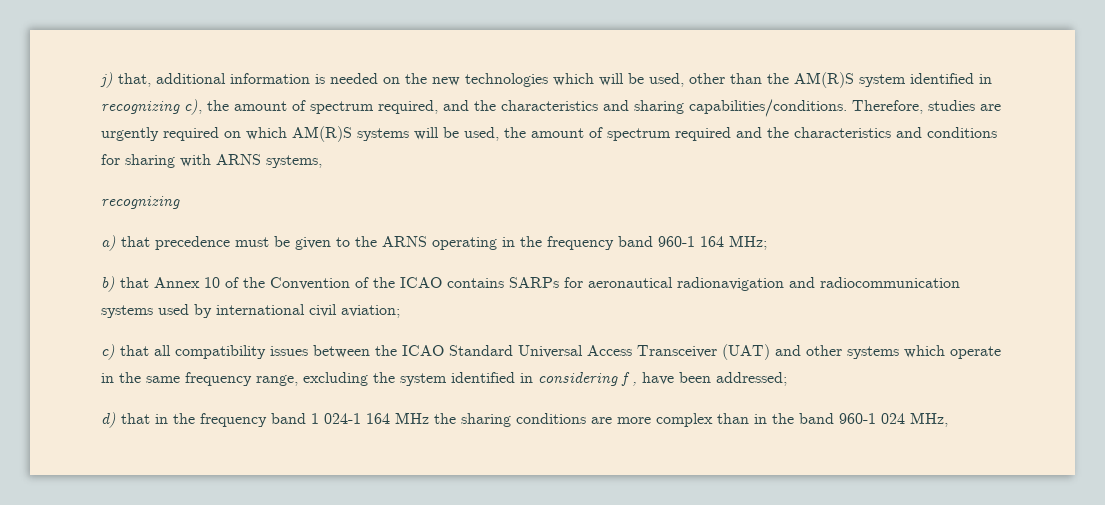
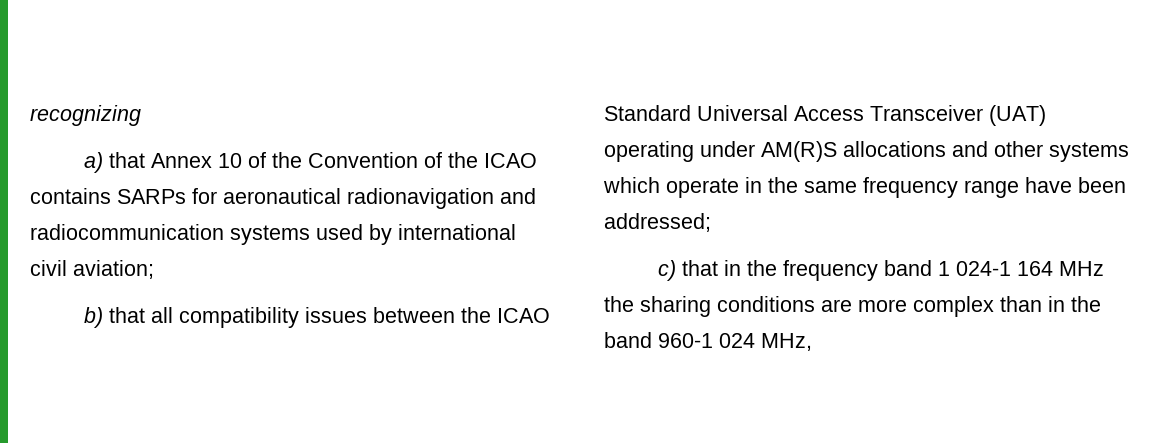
[100,72,992,88] [101,99,1001,117] [101,126,997,142] [101,154,322,168] [101,196,180,209] [101,235,767,251] [101,276,115,292] j) that, additional information is needed on the new technologies which will be used, other than the AM(R)S system identified in recognizing c), the amount of spectrum required, and the characteristics and sharing capabilities/conditions. Therefore, studies are urgently required on which AM(R)S systems will be used, the amount of spectrum required and the characteristics and conditions for sharing with ARNS systems, // recognizing // a) that precedence must be given to the ARNS operating in the frequency band 960-1 164 MHz; // b) -> [30,105,141,126] [83,152,103,173] recognizing // a)
[101,344,115,360] c) -> [83,307,103,328] b)
(770, 352) none -> [604,141,946,162] operating under AM(R)S allocations
[256,372,637,386] range, excluding the system identified in considering f , -> [964,180,1019,198] range
[101,412,116,428] d) -> [657,260,676,281] c)

